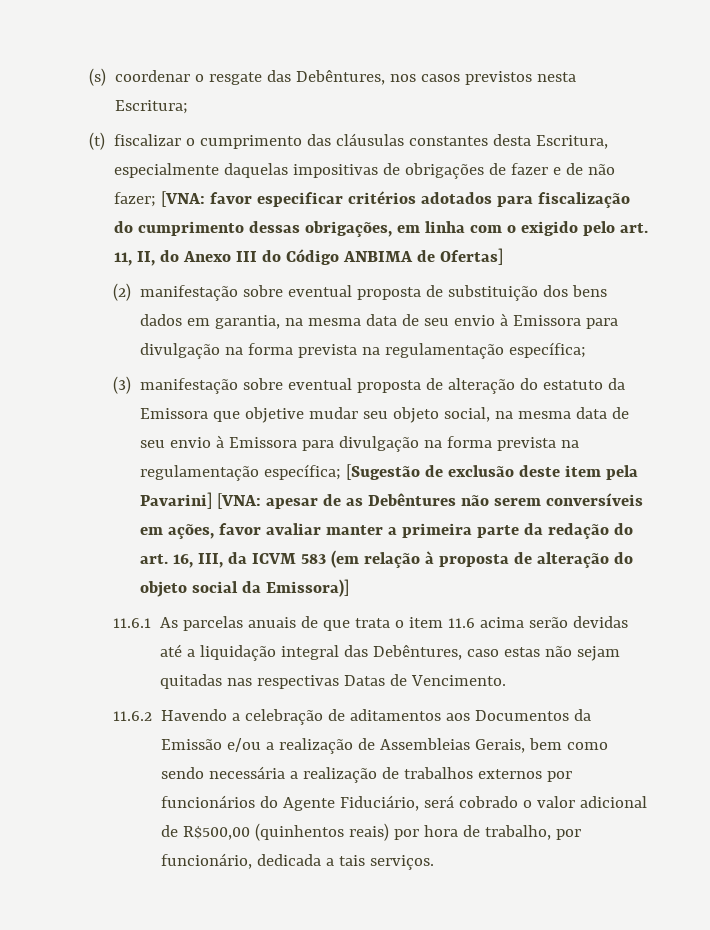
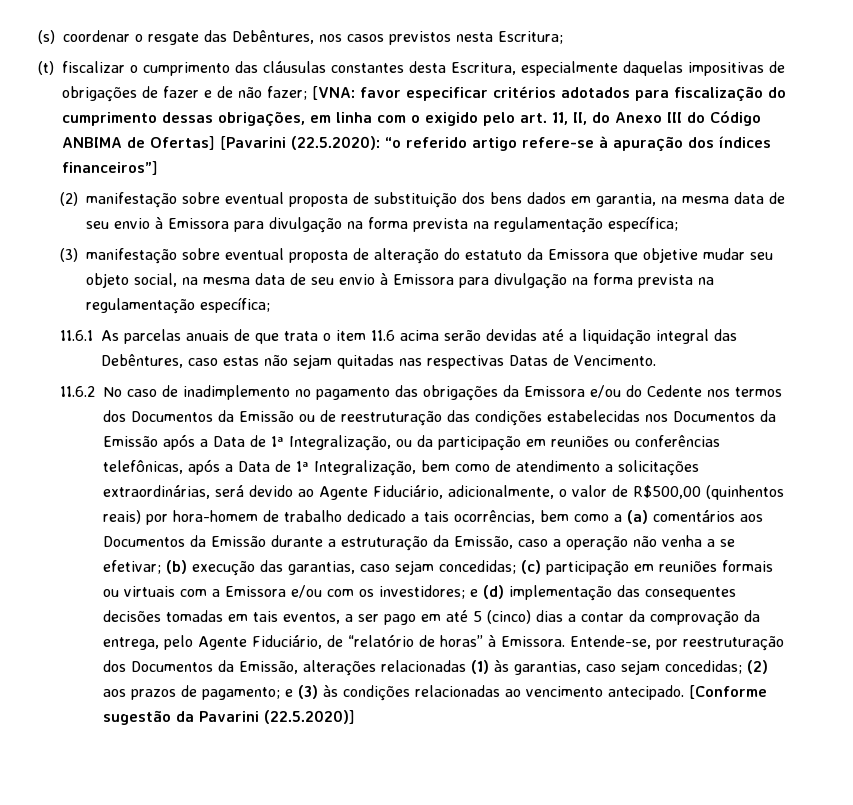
(504, 256) none -> [220,136,771,151] [62,161,158,175] [Pavarini (22.5.2020): “o referido artigo refere-se à apuração dos índices financeiros”]
[345,464,638,480] [139,492,643,509] [139,523,633,539] [139,550,633,568] [139,579,349,597] [Sugestão de exclusão deste item pela Pavarini] [VNA: apesar de as Debêntures não serem conversíveis em ações, favor avaliar manter a primeira parte da redação do art. 16, III, da ICVM 583 (em relação à proposta de alteração do objeto social da Emissora)] -> (270, 305) none
[160,709,591,725] [160,738,608,754] [160,766,572,783] [160,795,518,811] Havendo a celebração de aditamentos aos Documentos da Emissão e/ou a realização de Assembleias Gerais, bem como sendo necessária a realização de trabalhos externos por funcionários do Agente Fiduciário, será cobrado -> [102,385,782,401] [102,410,776,426] [102,434,720,451] [102,459,699,476] [102,485,554,500] No caso de inadimplemento no pagamento das obrigações da Emissora e/ou do Cedente nos termos dos Documentos da Emissão ou de reestruturação das condições estabelecidas nos Documentos da Emissão após a Data de 1ª Integralização, ou da participação em reuniões ou conferências telefônicas, após a Data de 1ª Integralização, bem como de atendimento a solicitações extraordinárias, será devido ao Agente Fiduciário, adicionalmente,
[579,796,647,808] adicional -> (607, 491) none
[423,825,581,840] [160,853,434,870] hora de trabalho, por funcionário, dedicada a tais serviços. -> [172,510,763,524] [102,535,735,551] [102,560,773,576] [102,585,736,601] [102,610,760,626] [102,634,784,651] [102,660,768,676] [102,685,767,701] [102,710,355,725] hora-homem de trabalho dedicado a tais ocorrências, bem como a (a) comentários aos Documentos da Emissão durante a estruturação da Emissão, caso a operação não venha a se efetivar; (b) execução das garantias, caso sejam concedidas; (c) participação em reuniões formais ou virtuais com a Emissora e/ou com os investidores; e (d) implementação das consequentes decisões tomadas em tais eventos, a ser pago em até 5 (cinco) dias a contar da comprovação da entrega, pelo Agente Fiduciário, de “relatório de horas” à Emissora. Entende-se, por reestruturação dos Documentos da Emissão, alterações relacionadas (1) às garantias, caso sejam concedidas; (2) aos prazos de pagamento; e (3) às condições relacionadas ao vencimento antecipado. [Conforme sugestão da Pavarini (22.5.2020)]

